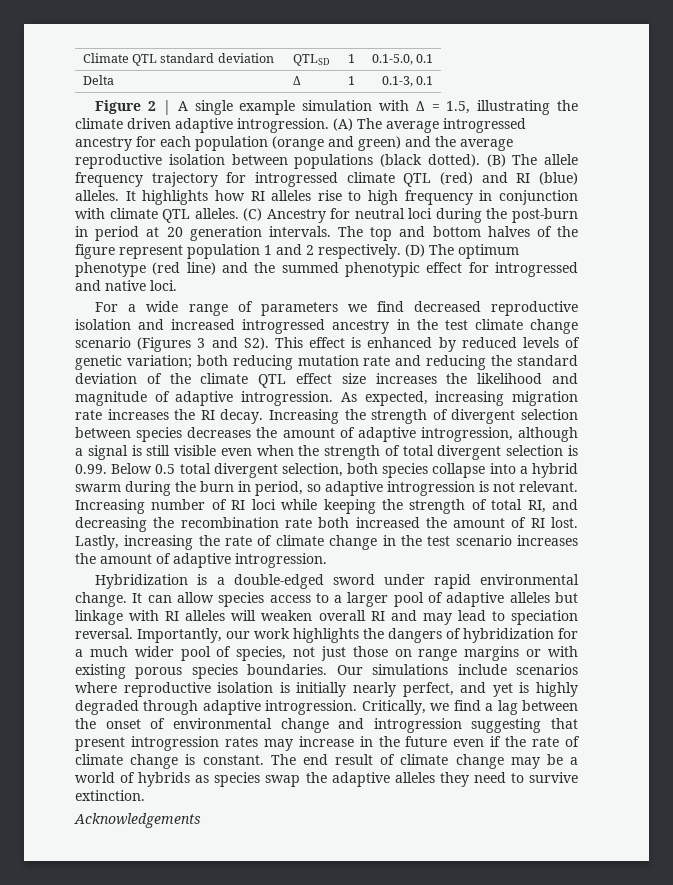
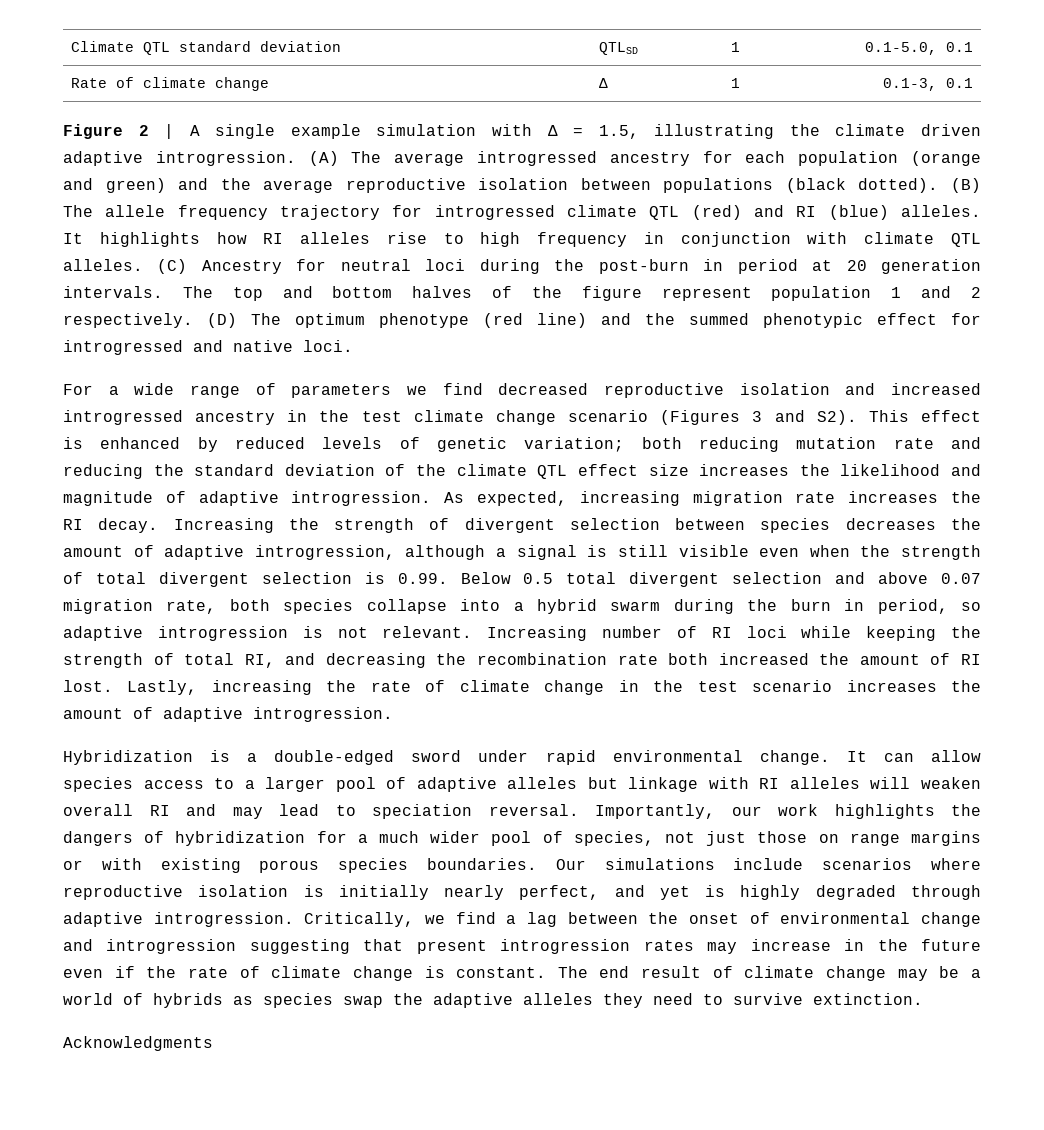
[82,75,114,85] Delta -> [70,77,269,91] Rate of climate change
[281,463,343,477] selection, -> [732,572,981,584] [63,599,217,614] selection and above 0.07 migration rate,
[74,813,201,828] Acknowledgements -> [63,1036,213,1051] Acknowledgments

